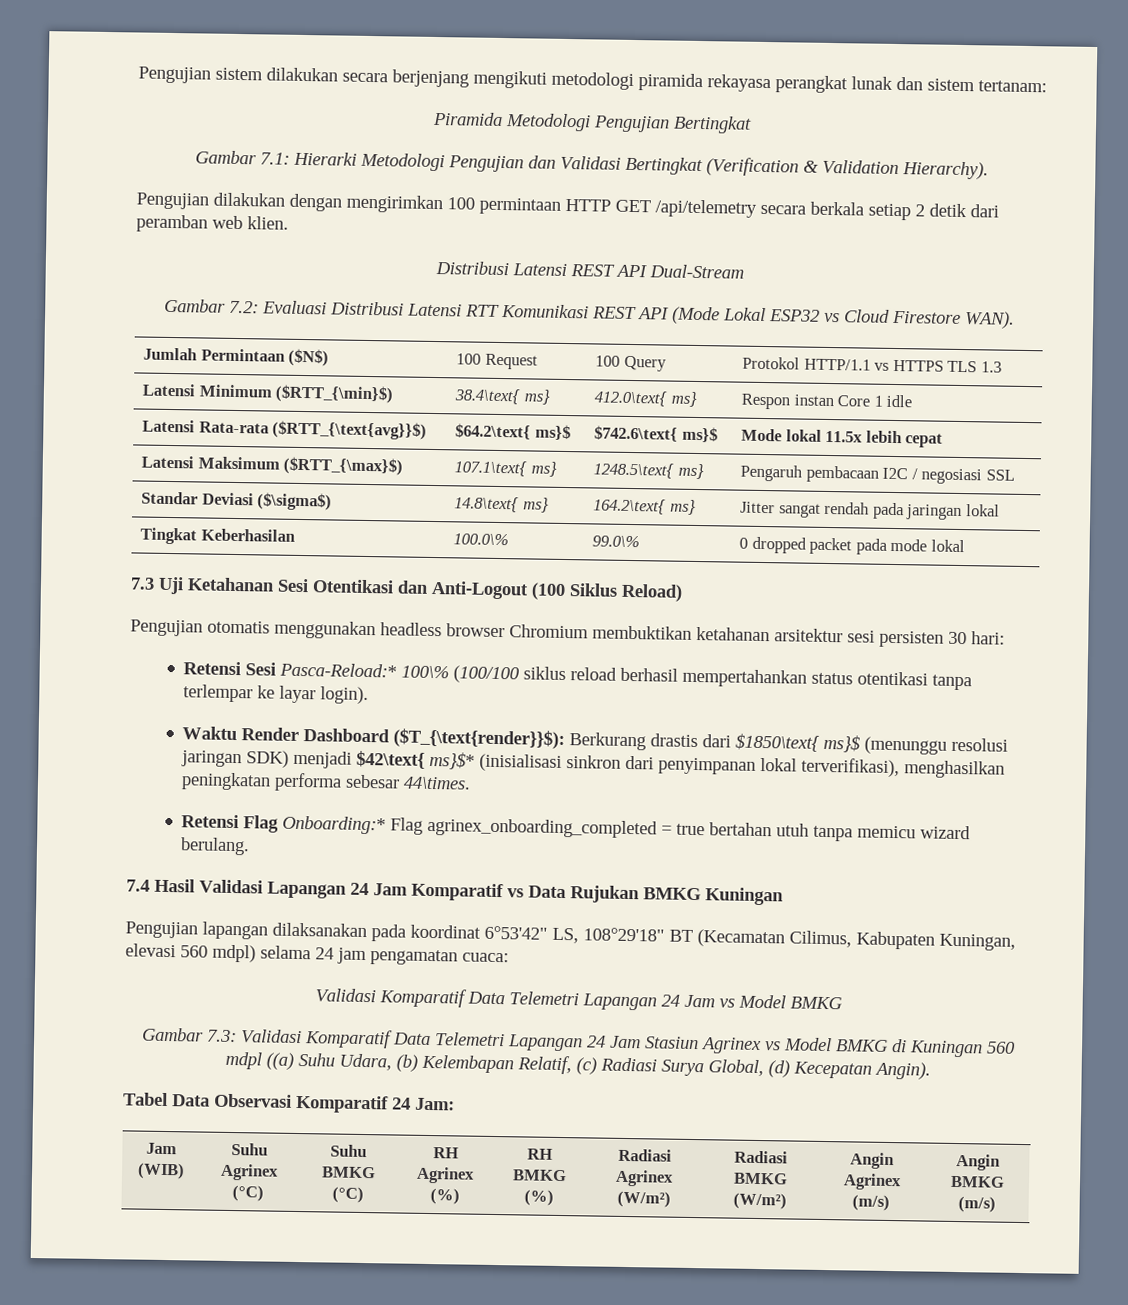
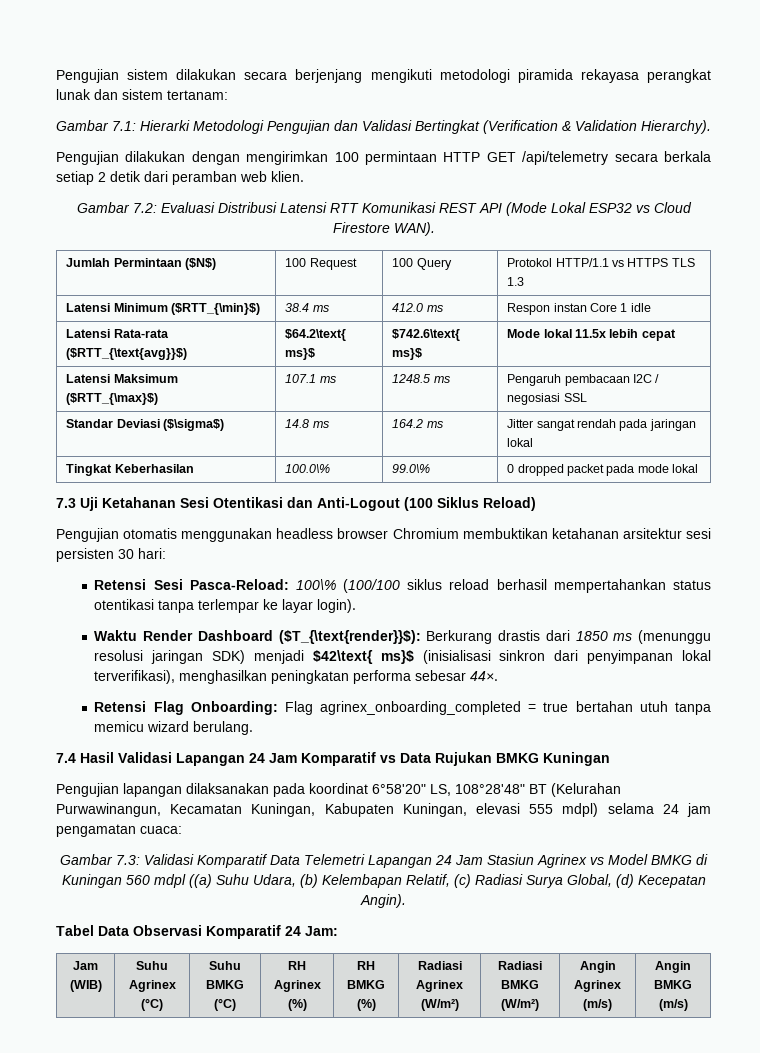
[432,111,752,134] // Piramida Metodologi Pengujian Bertingkat -> (228, 95) none
[434,260,744,279] // Distribusi Latensi REST API Dual-Stream -> (304, 176) none
[454,388,550,405] [594,390,697,407] 38.4\text{ ms} | 412.0\text{ ms} -> [285,303,329,312] [392,303,443,312] 38.4 ms | 412.0 ms
[454,460,557,477] [593,462,704,480] 107.1\text{ ms} | 1248.5\text{ ms} -> [285,374,336,383] [392,374,450,383] 107.1 ms | 1248.5 ms
[454,496,549,513] [593,498,696,515] 14.8\text{ ms} | 164.2\text{ ms} -> [285,419,329,428] [392,419,443,428] 14.8 ms | 164.2 ms
[279,662,398,678] Pasca-Reload:* -> [189,579,289,590] Pasca-Reload:
[735,733,861,753] $1850\text{ ms}$ -> [575,631,633,641] 1850 ms
[429,751,476,770] ms}$* -> [380,650,414,664] ms}$
[403,776,472,790] 44\times. -> [470,671,499,681] 44×.
[282,815,387,835] Onboarding:* -> [190,701,278,715] Onboarding:
[484,925,852,948] 6°53'42" LS, 108°29'18" BT (Kecamatan Cilimus, -> [372,783,621,797] [56,803,316,817] 6°58'20" LS, 108°28'48" BT (Kelurahan Purwawinangun, Kecamatan Kuningan,
[180,945,208,958] 560 -> [529,804,554,814] 555
[315,988,842,1011] // Validasi Komparatif Data Telemetri Lapangan 24 Jam vs Model BMKG -> (182, 830) none

